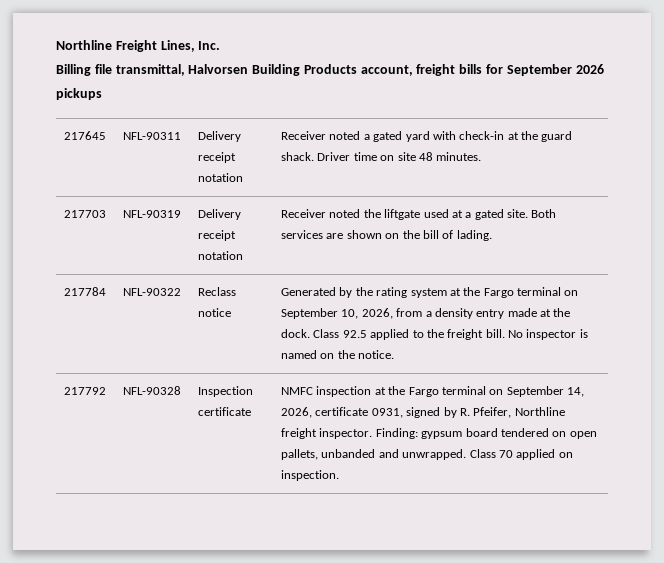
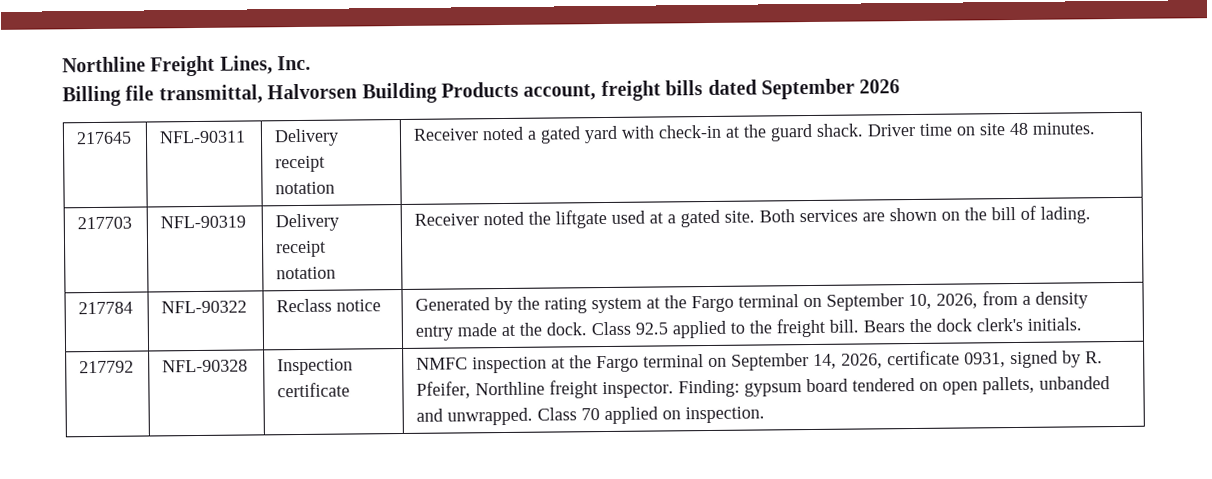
[486,64,504,74] for -> [707,79,757,96] dated
[56,88,102,100] pickups -> (901, 86) none
[508,329,588,340] [281,350,395,359] No inspector is named on the notice. -> [863,317,1083,333] Bears the dock clerk's initials.

